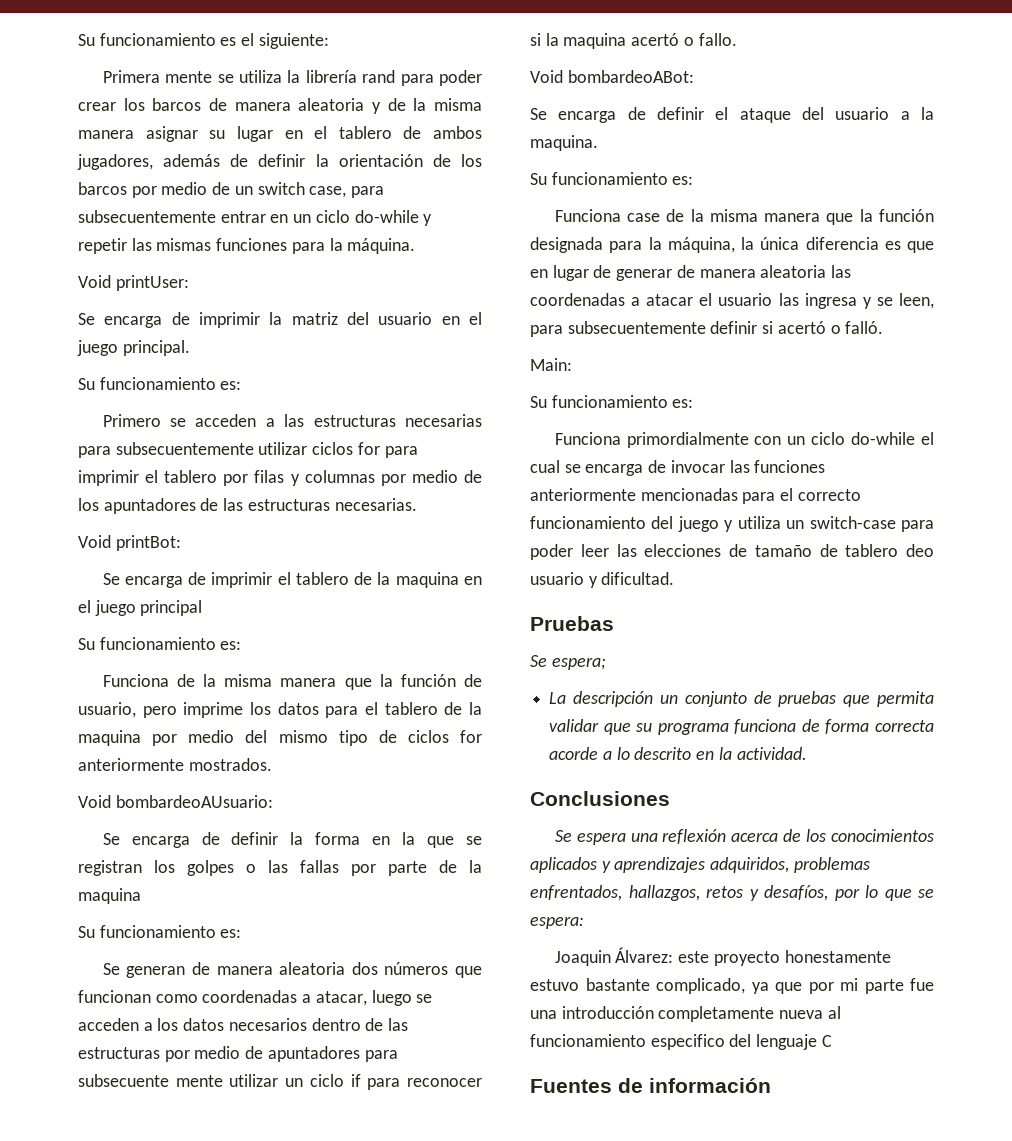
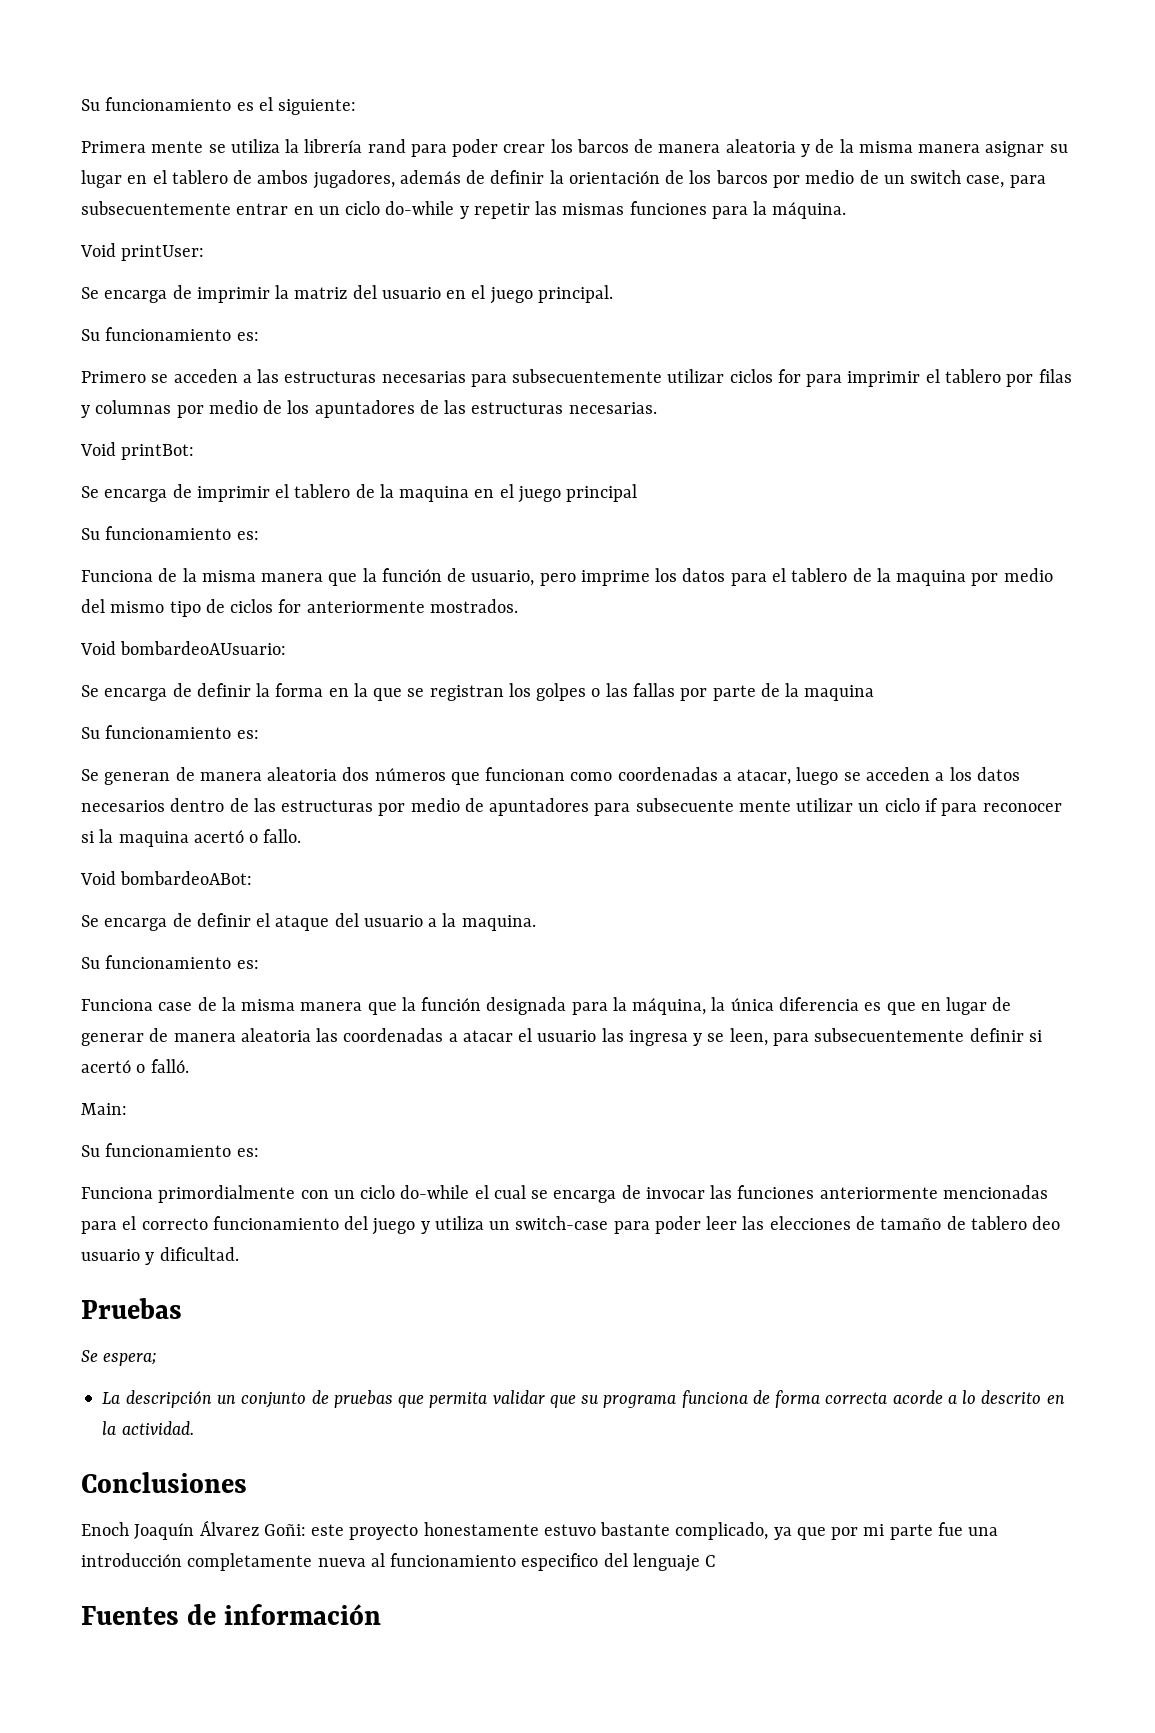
[554,829,934,845] [530,857,870,873] [530,885,934,901] [530,917,584,929] [554,947,674,966] Se espera una reflexión acerca de los conocimientos aplicados y aprendizajes adquiridos, problemas enfrentados, hallazgos, retos y desafíos, por lo que se espera: // Joaquin Álvarez: -> [81,1520,306,1540] Enoch Joaquín Álvarez Goñi:

